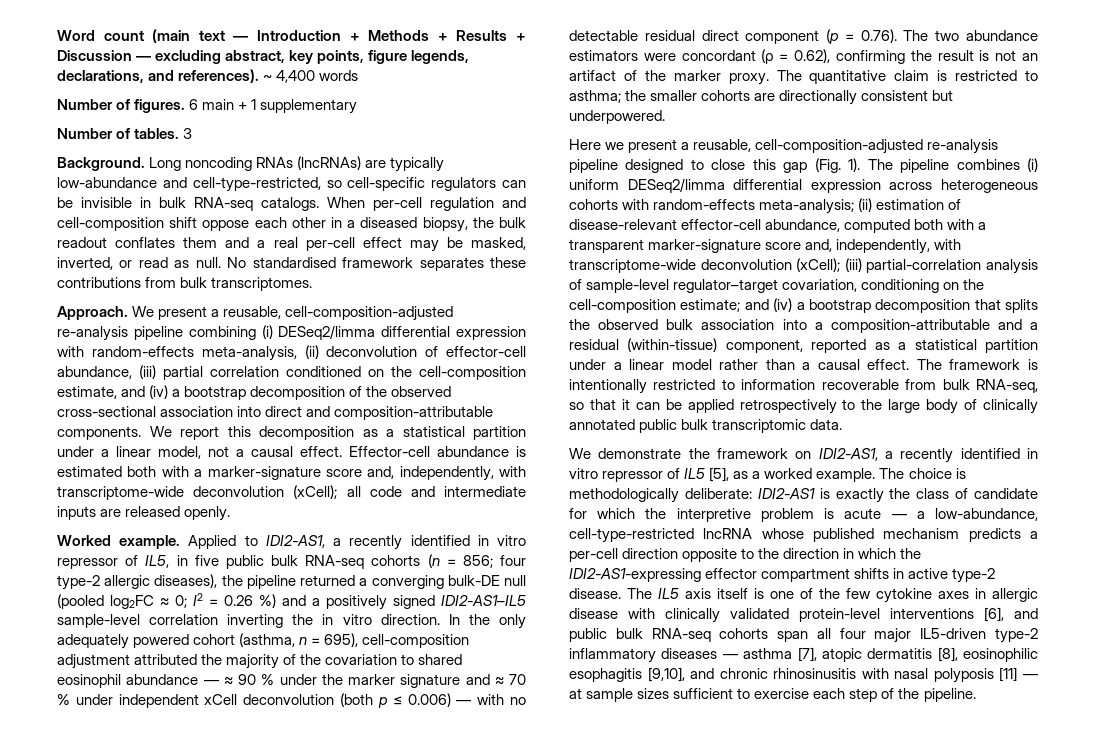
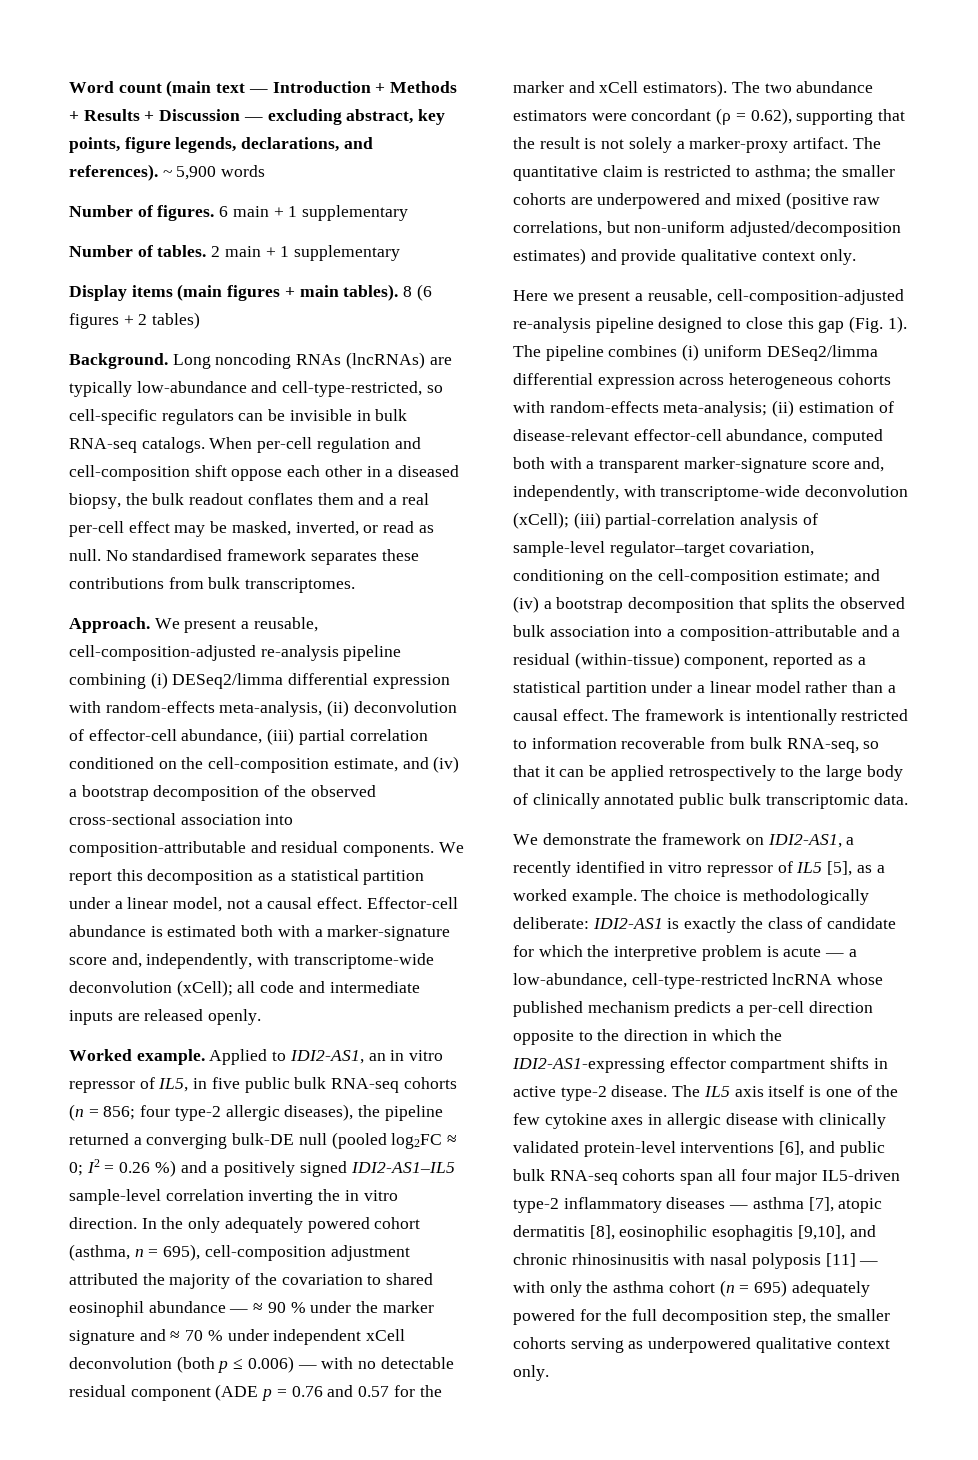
[276,70,316,83] 4,400 -> [176,166,217,180] 5,900
[183,128,193,139] 3 -> [211,245,401,261] [69,284,432,301] [69,312,201,329] 2 main + 1 supplementary // Display items (main figures + main tables). 8 (6 figures + 2 tables)
[265,406,494,420] direct and composition-attributable -> [69,841,339,857] composition-attributable and residual
[333,535,470,550] a recently identified -> [368,1053,386,1061] an
[701,29,897,44] direct component (p = 0.76). -> [130,1384,442,1401] [513,80,728,97] component (ADE p = 0.76 and 0.57 for the marker and xCell estimators).
[835,50,905,64] confirming -> [796,109,906,125] supporting that
[1022,53,1038,61] [569,70,769,85] an artifact of the marker proxy. -> [628,137,849,153] solely a marker-proxy artifact.
[779,90,954,105] [569,110,665,124] directionally consistent but underpowered. -> [597,192,881,209] [513,221,902,237] [513,248,856,265] underpowered and mixed (positive raw correlations, but non-uniform adjusted/decomposition estimates) and provide qualitative context only.
[569,688,976,702] at sample sizes sufficient to exercise each step of the pipeline. -> [513,1280,870,1297] [513,1309,891,1325] [513,1337,890,1353] [513,1365,549,1381] with only the asthma cohort (n = 695) adequately powered for the full decomposition step, the smaller cohorts serving as underpowered qualitative context only.

